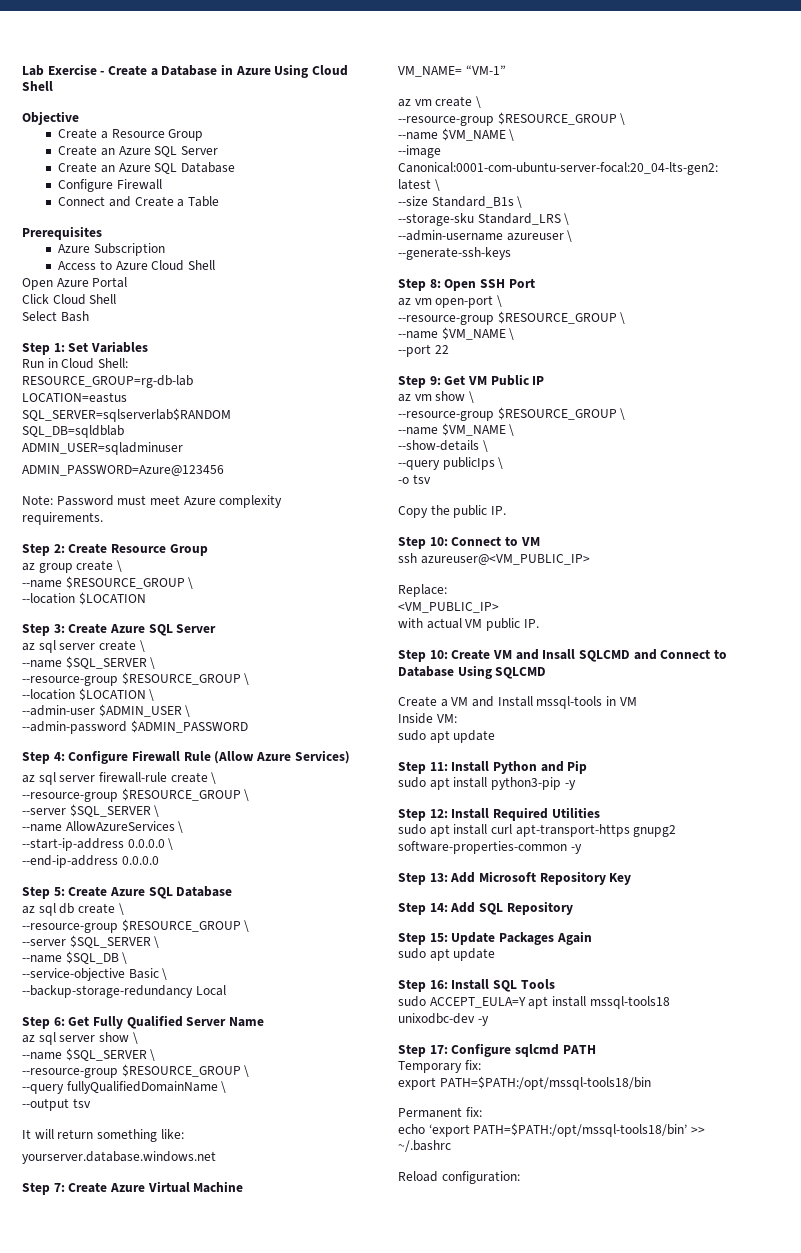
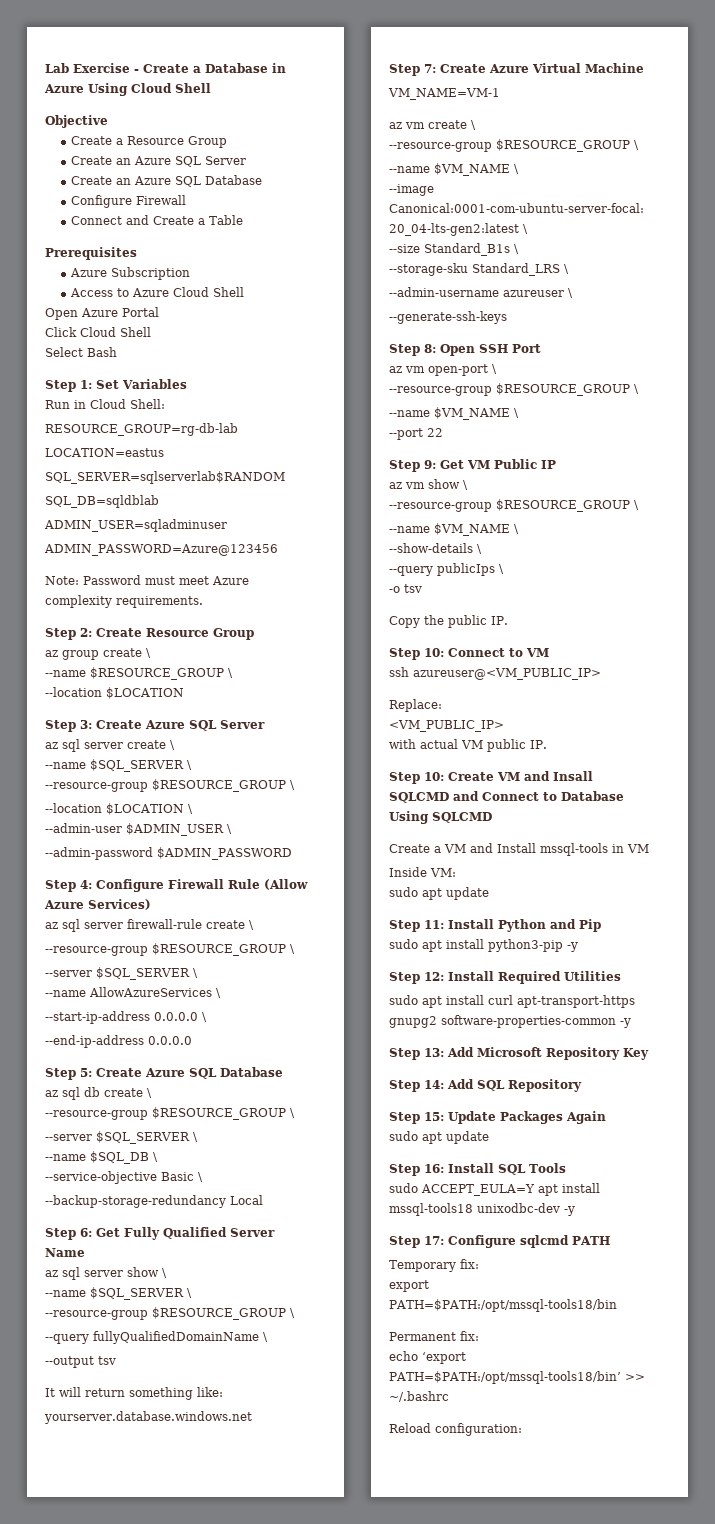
[398,65,506,77] VM_NAME= “VM-1” -> [388,88,500,100] VM_NAME=VM-1

